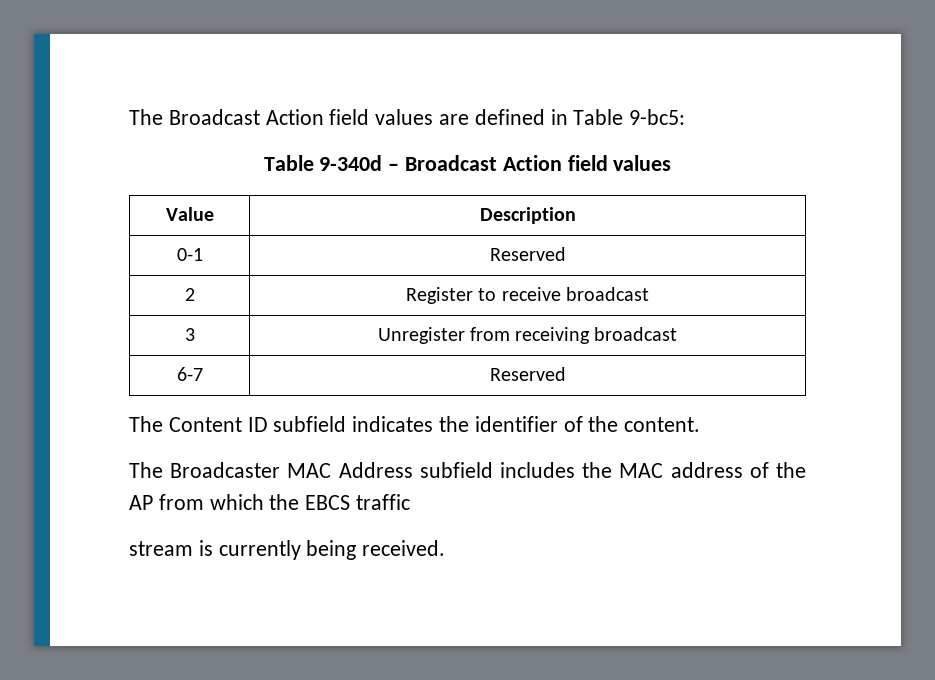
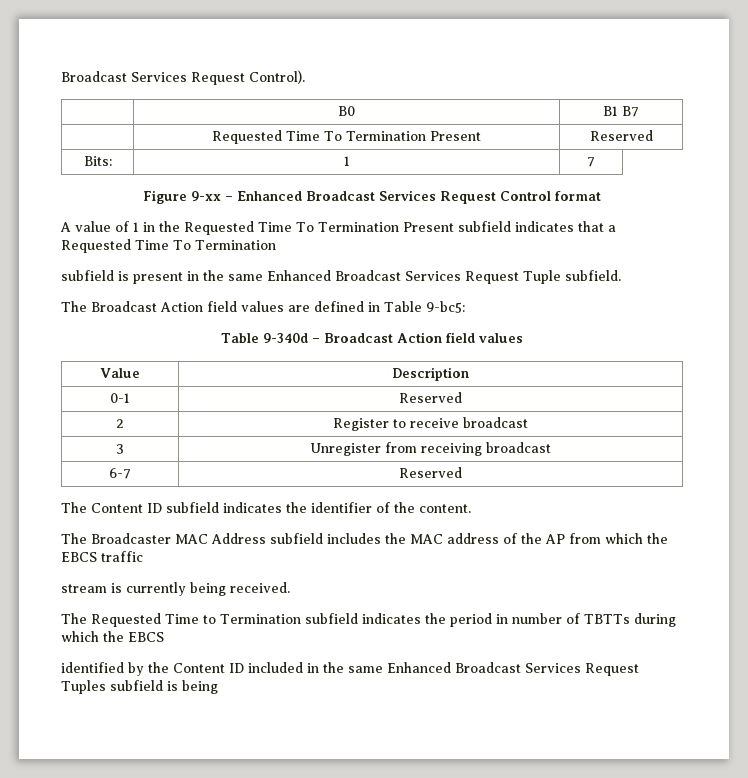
(129, 117) none -> [61,70,305,85] [338,106,355,116] [603,106,639,117] [211,130,482,144] [589,130,653,141] [83,156,112,166] [343,156,350,166] [587,157,595,167] [143,190,601,204] [60,221,616,235] [61,239,276,253] [61,270,621,284] Broadcast Services Request Control). // | B0 | B1 B7 // | Requested Time To Termination Present | Reserved // Bits: | 1 | 7 // Figure 9-xx – Enhanced Broadcast Services Request Control format // A value of 1 in the Requested Time To Termination Present subfield indicates that a Requested Time To Termination // subfield is present in the same Enhanced Broadcast Services Request Tuple subfield. //
(446, 548) none -> [61,613,676,627] [61,631,164,642] [61,662,639,676] [61,680,218,694] // The Requested Time to Termination subfield indicates the period in number of TBTTs during which the EBCS // identified by the Content ID included in the same Enhanced Broadcast Services Request Tuples subfield is being

